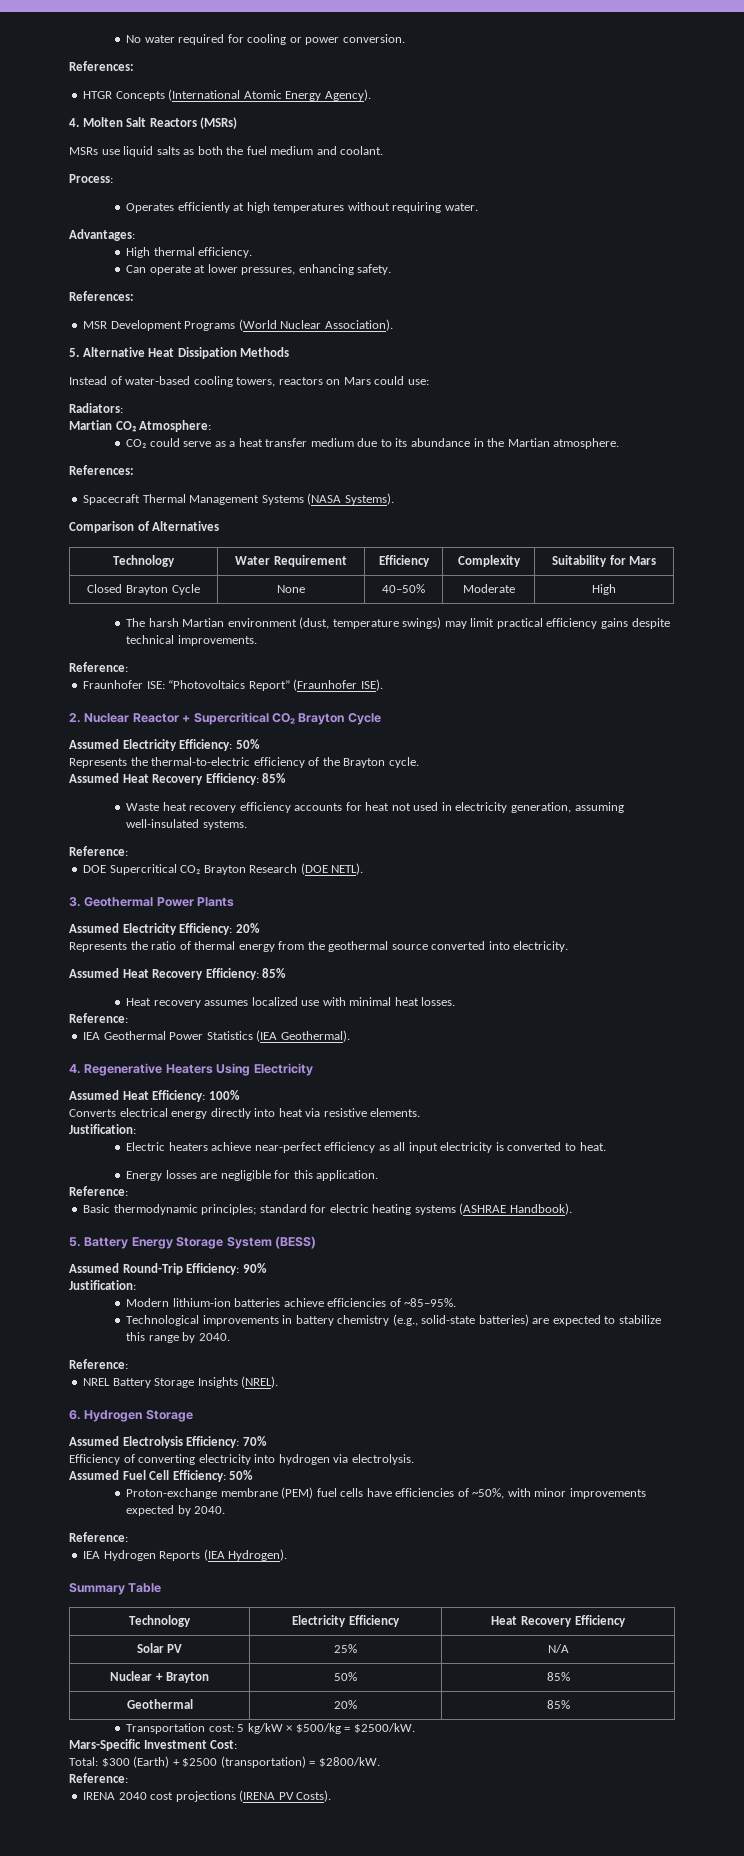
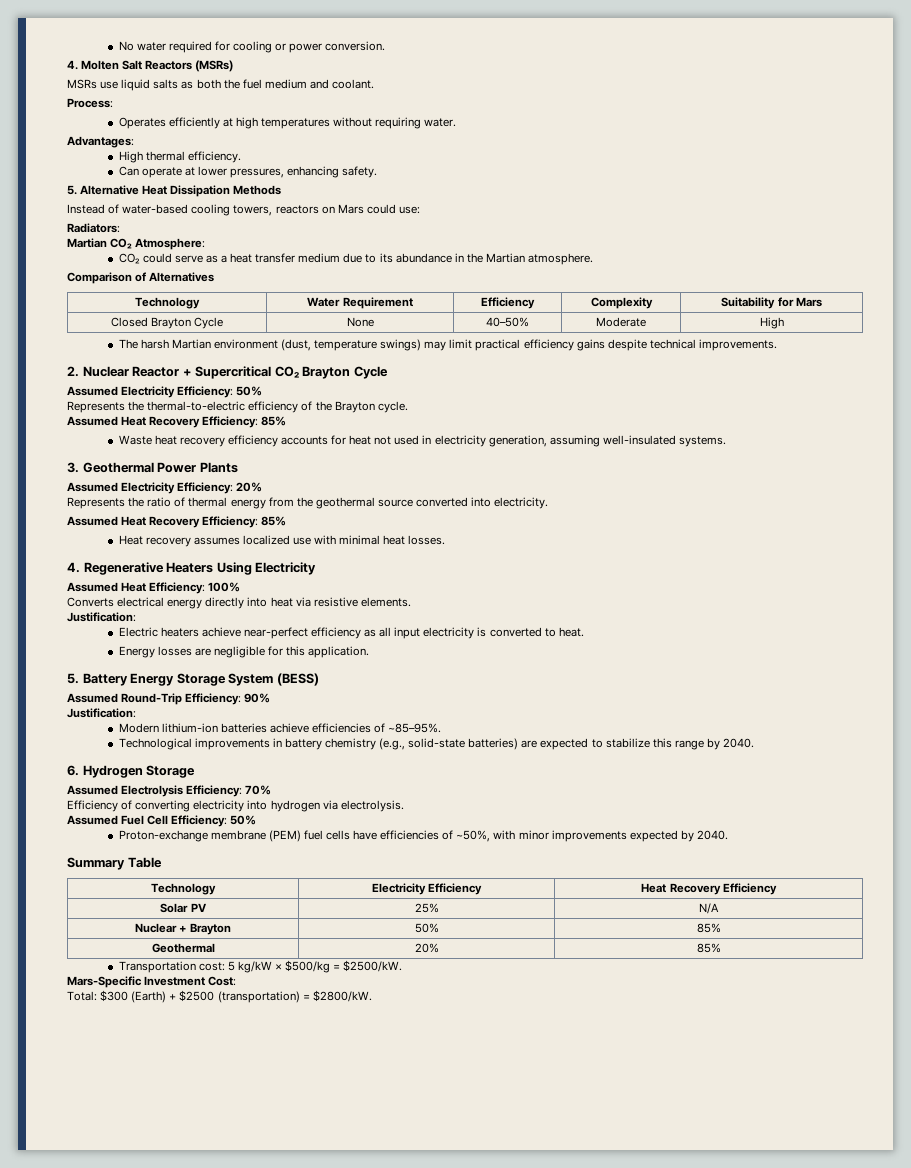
[69,61,134,71] [83,89,371,101] // References: // HTGR Concepts (International Atomic Energy Agency). -> (386, 46) none
[69,291,134,301] [83,319,393,331] // References: // MSR Development Programs (World Nuclear Association). -> (378, 172) none
[69,465,134,475] [83,493,394,505] // References: // Spacecraft Thermal Management Systems (NASA Systems). -> (594, 259) none
[69,662,128,672] [83,679,383,691] // Reference: // Fraunhofer ISE: “Photovoltaics Report” (Fraunhofer ISE). -> (777, 345) none
[69,846,128,856] [83,863,364,875] // Reference: // DOE Supercritical CO₂ Brayton Research (DOE NETL). -> (726, 441) none
[69,1013,128,1023] [83,1030,350,1042] // Reference: // IEA Geothermal Power Statistics (IEA Geothermal). -> (446, 540) none
[69,1186,128,1196] [83,1203,572,1215] // Reference: // Basic thermodynamic principles; standard for electric heating systems (ASHRAE Handbook). -> (370, 652) none
[69,1359,128,1369] [83,1376,279,1388] // Reference: // NREL Battery Storage Insights (NREL). -> (755, 743) none
[69,1532,128,1542] [83,1549,288,1561] // Reference: // IEA Hydrogen Reports (IEA Hydrogen). -> (728, 835) none
[69,1773,128,1783] [83,1790,332,1802] // Reference: // IRENA 2040 cost projections (IRENA PV Costs). -> (372, 996) none

